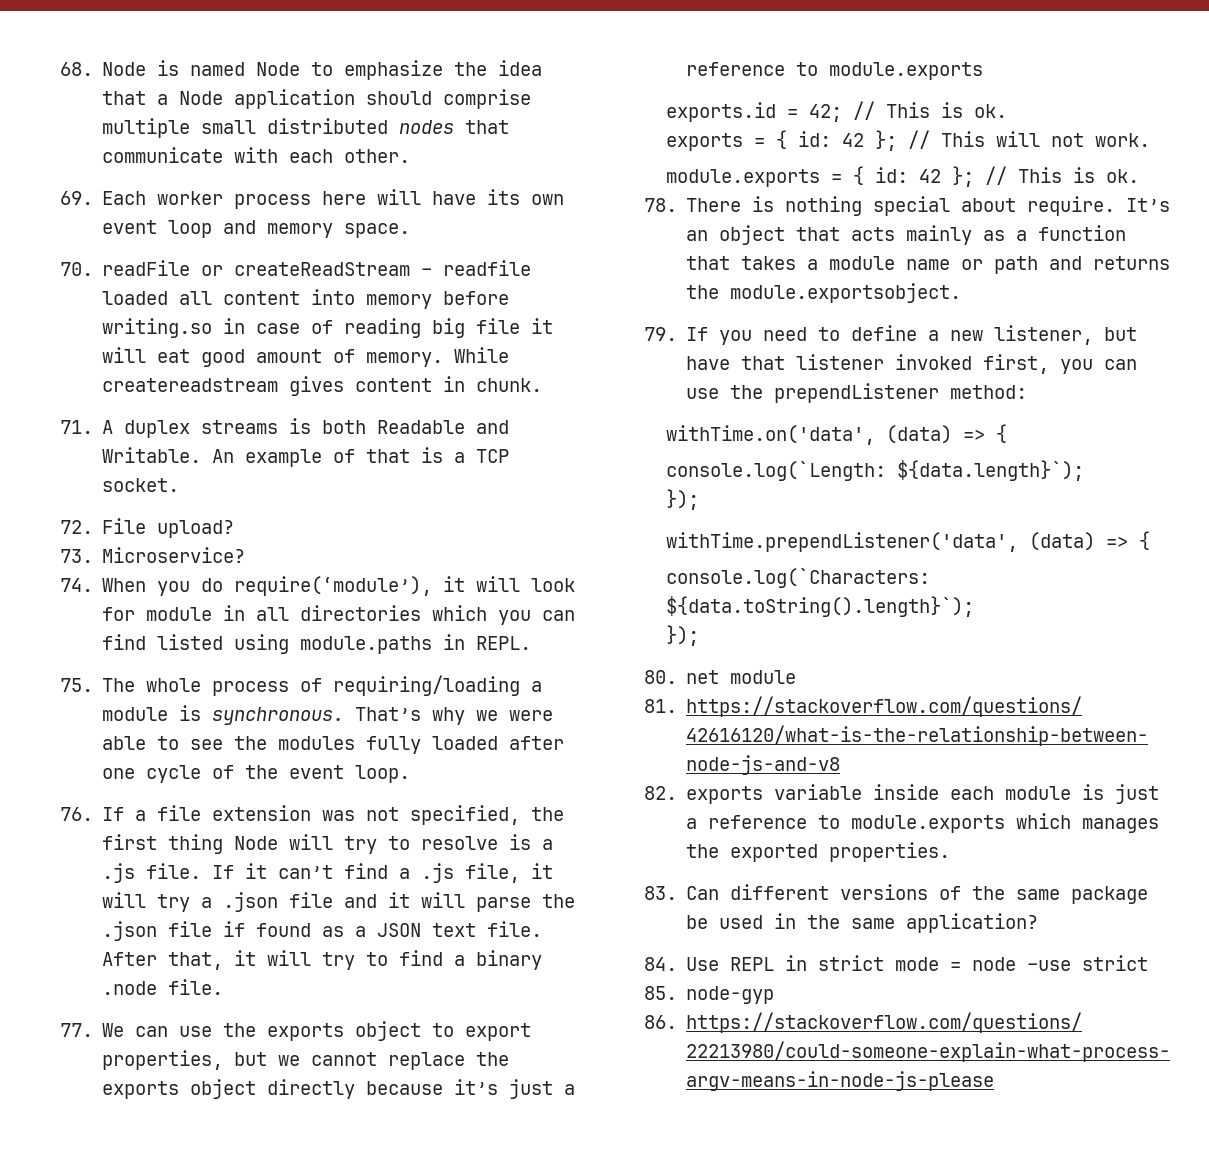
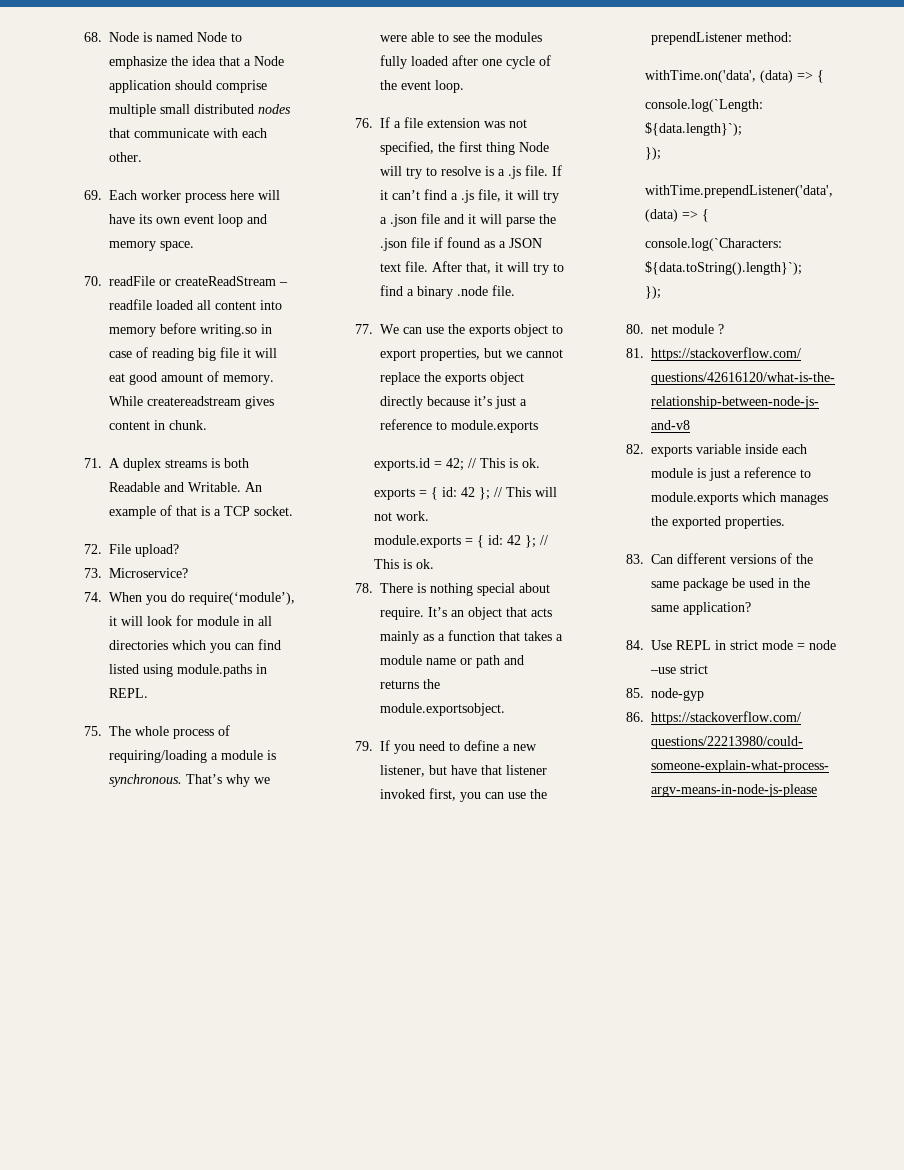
(797, 677) none -> [718,324,725,334] ?

